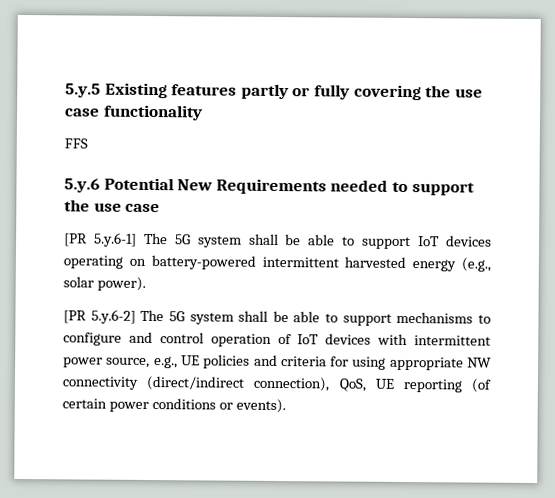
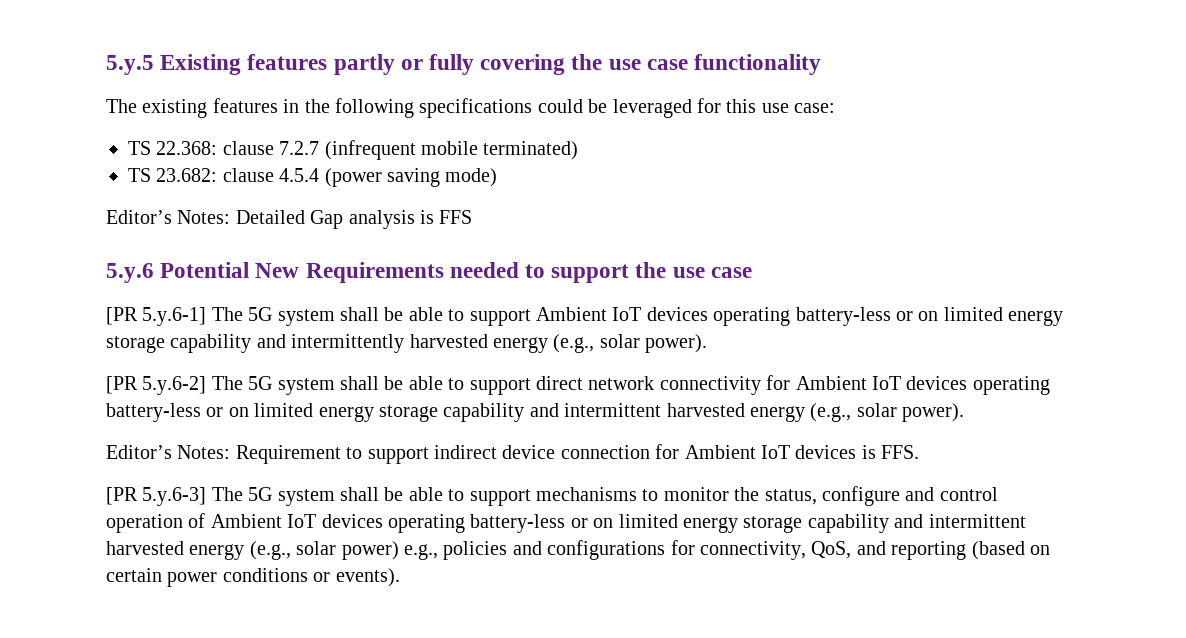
(203, 112) none -> [106,98,836,118] [128,140,579,160] [128,168,498,187] [106,210,434,229] The existing features in the following specifications could be leveraged for this use case: // TS 22.368: clause 7.2.7 (infrequent mobile terminated) // TS 23.682: clause 4.5.4 (power saving mode) // Editor’s Notes: Detailed Gap analysis is
[418,235,493,247] [63,255,339,270] IoT devices operating on battery-powered intermittent -> [535,307,1064,326] [106,334,405,353] Ambient IoT devices operating battery-less or on limited energy storage capability and intermittently
[396,311,491,324] mechanisms to -> [535,375,1050,395] [106,403,965,422] [106,444,920,464] [106,487,817,506] direct network connectivity for Ambient IoT devices operating battery-less or on limited energy storage capability and intermittent harvested energy (e.g., solar power). // Editor’s Notes: Requirement to support indirect device connection for Ambient IoT devices is FFS. // [PR 5.y.6-3] The 5G system shall be able to support mechanisms to monitor the status,
[297,333,491,346] [63,354,493,371] [62,375,492,393] IoT devices with intermittent power source, e.g., UE policies and criteria for using appropriate NW connectivity (direct/indirect connection), QoS, UE reporting (of -> [210,514,1026,533] [106,540,1050,560] Ambient IoT devices operating battery-less or on limited energy storage capability and intermittent harvested energy (e.g., solar power) e.g., policies and configurations for connectivity, QoS, and reporting (based on

